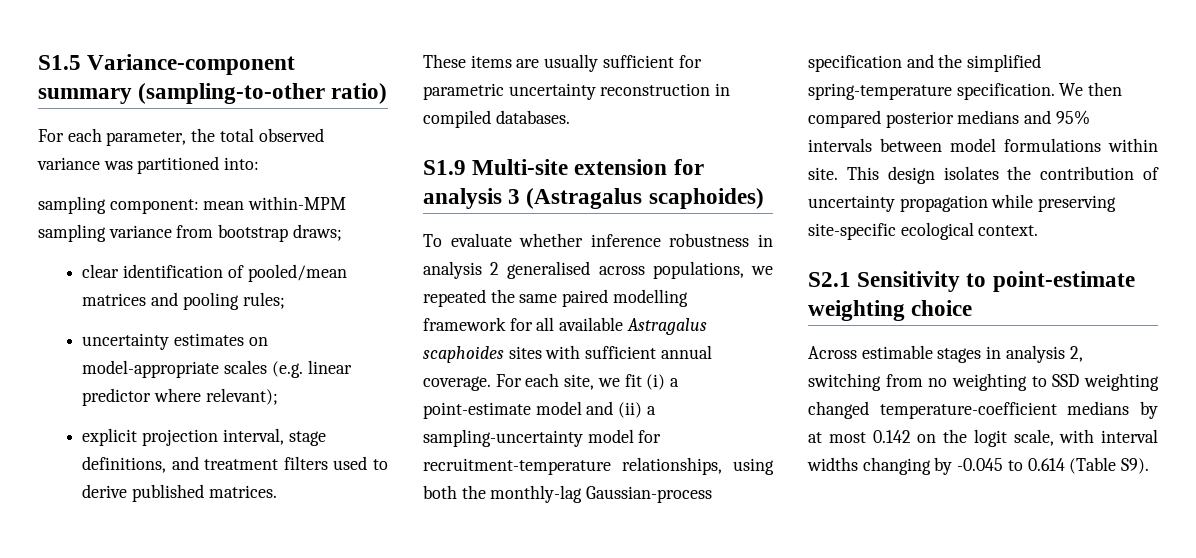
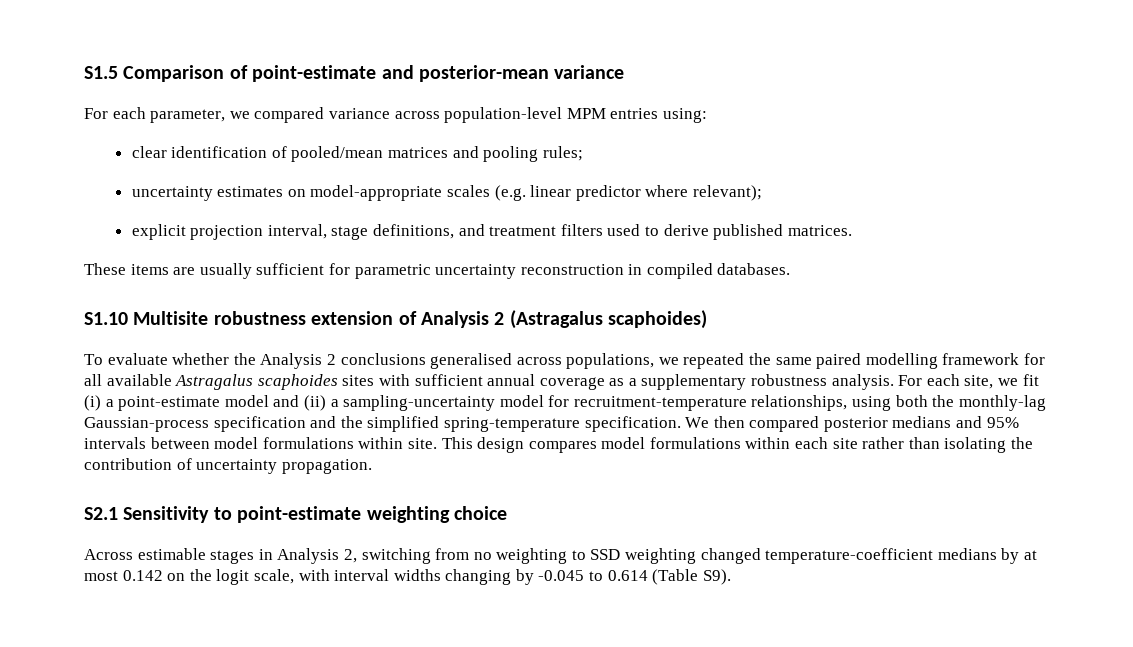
[87,54,296,75] [38,83,388,104] [38,128,324,146] [37,156,260,174] [38,196,347,214] [38,224,342,242] Variance-component summary (sampling-to-other ratio) // For each parameter, the total observed variance was partitioned into: // sampling component: mean within-MPM sampling variance from bootstrap draws; -> [123,65,625,82] [84,107,707,123] Comparison of point-estimate and posterior-mean variance // For each parameter, we compared variance across population-level MPM entries using:
[423,159,704,175] [423,188,521,209] S1.9 Multi-site extension for analysis 3 -> [84,311,505,328] S1.10 Multisite robustness extension of Analysis 2
[590,233,773,247] [423,261,500,279] inference robustness in analysis 2 -> [233,353,426,369] the Analysis 2 conclusions
[423,376,491,391] coverage. -> [539,374,894,390] coverage as a supplementary robustness analysis.
[943,166,1159,180] [808,194,1117,212] [808,222,1039,240] isolates the contribution of uncertainty propagation while preserving site-specific ecological context. -> [528,437,1034,453] [84,458,372,474] compares model formulations within each site rather than isolating the contribution of uncertainty propagation.
[1005,345,1065,363] analysis -> [277,548,340,564] Analysis

